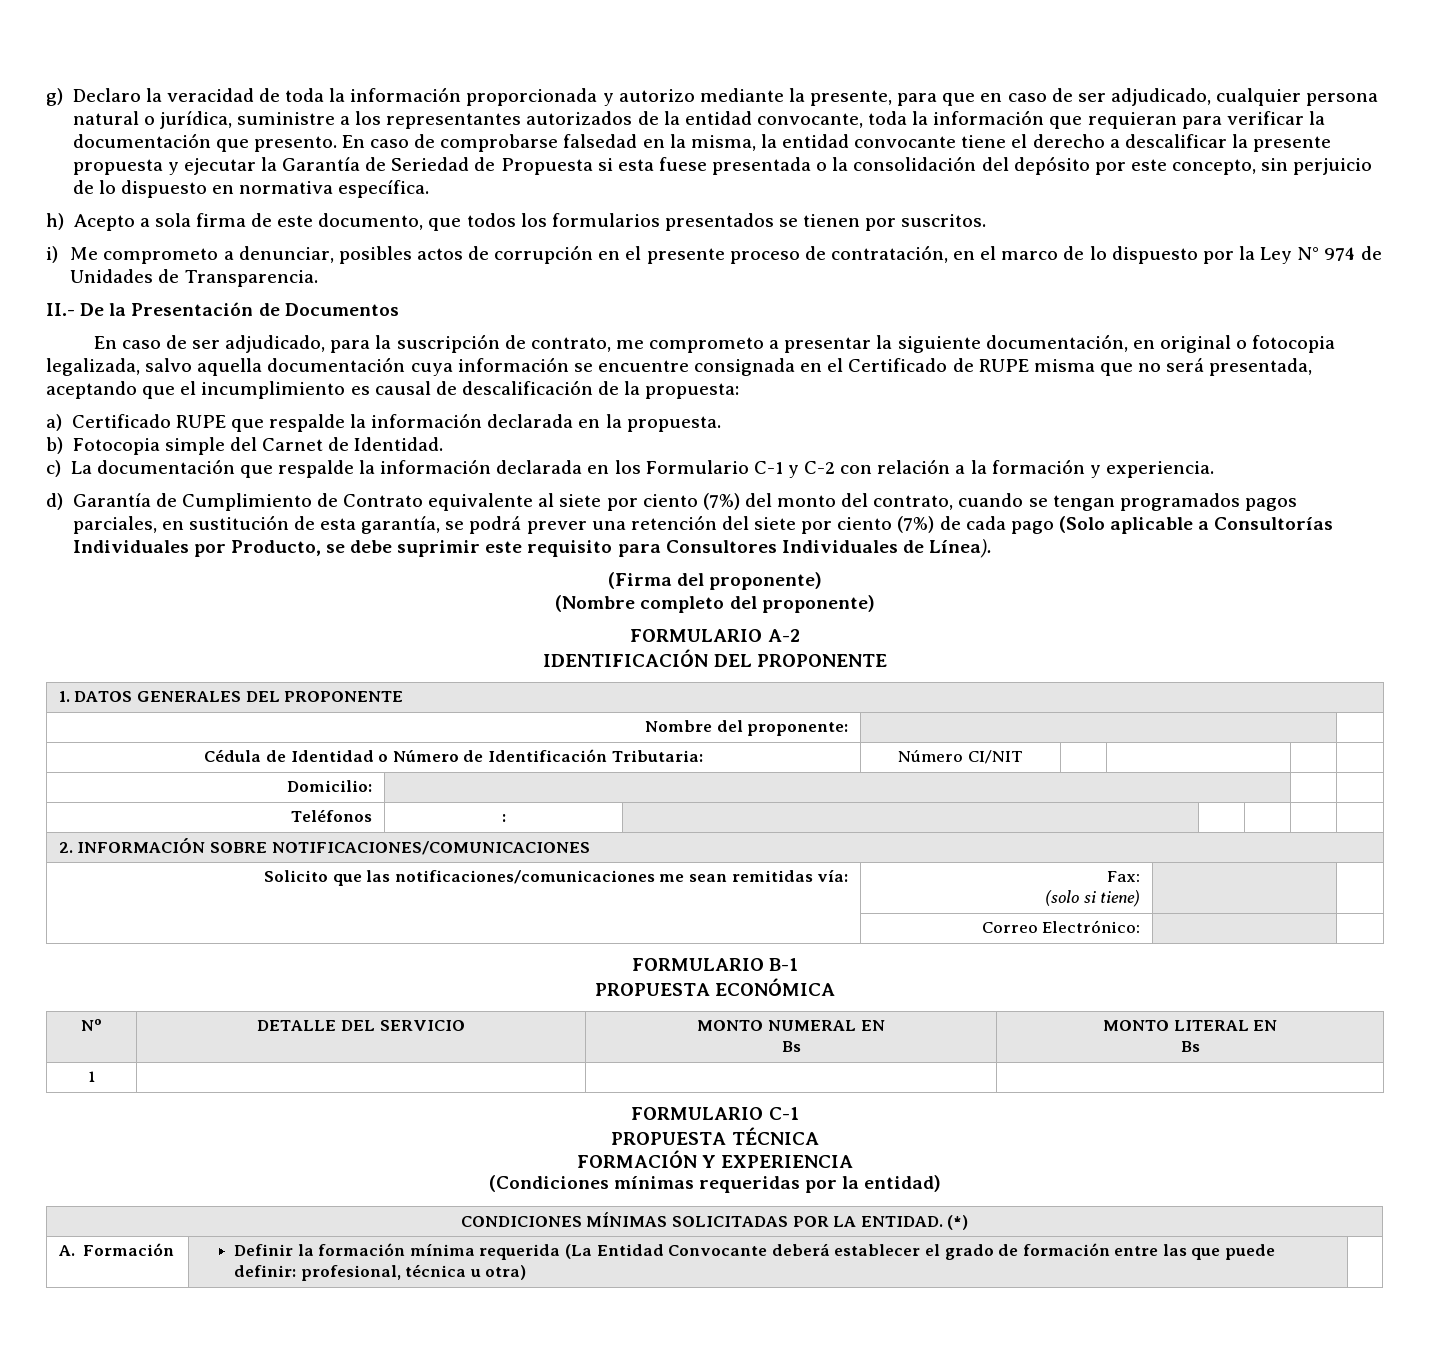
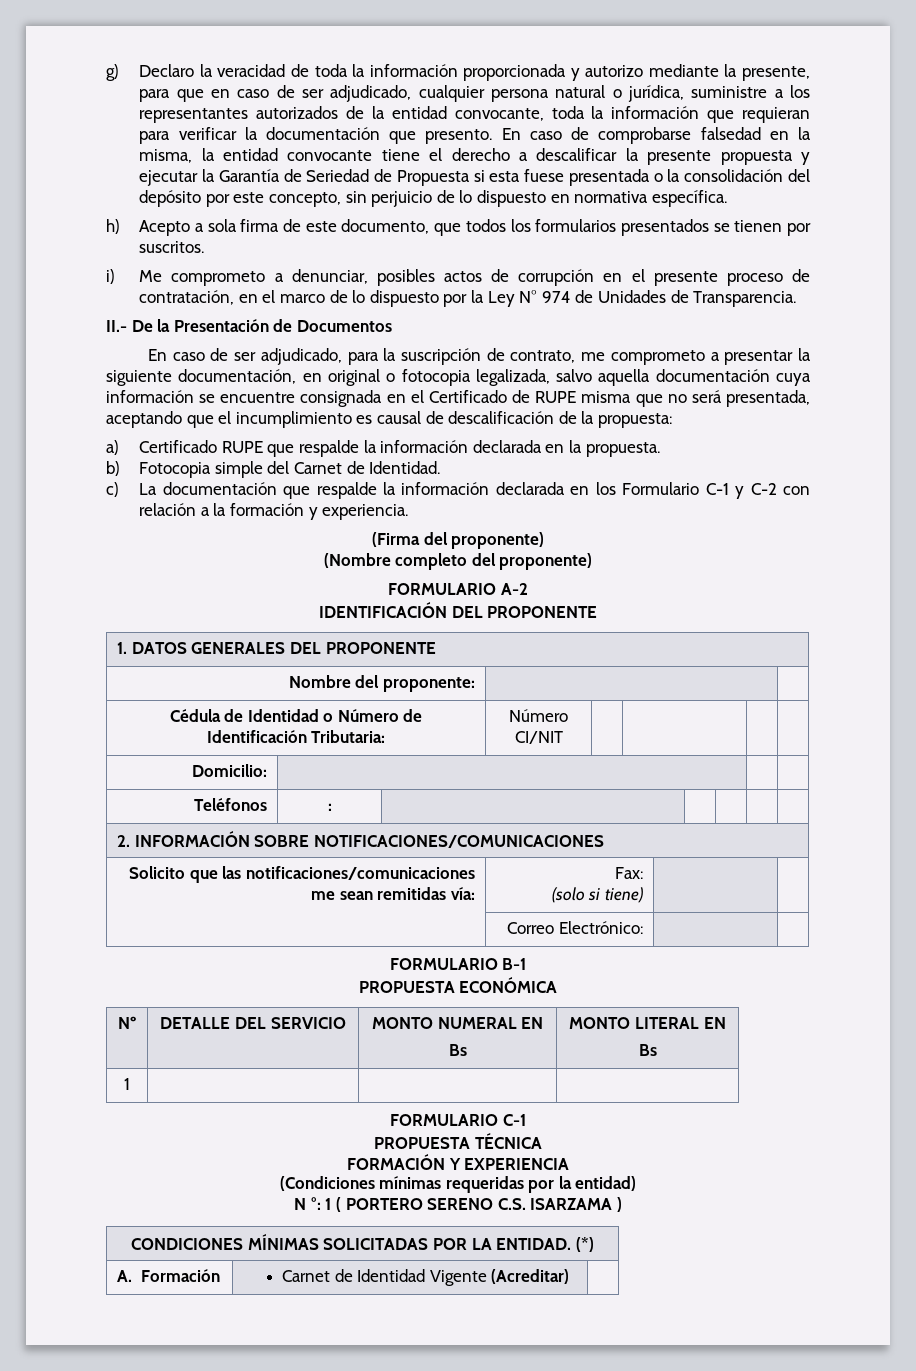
[46,493,1297,511] [72,515,1334,534] [72,539,993,558] // d) Garantía de Cumplimiento de Contrato equivalente al siete por ciento (7%) del monto del contrato, cuando se tengan programados pagos parciales, en sustitución de esta garantía, se podrá prever una retención del siete por ciento (7%) de cada pago (Solo aplicable a Consultorías Individuales por Producto, se debe suprimir este requisito para Consultores Individuales de Línea). -> (409, 512) none
(942, 1183) none -> [294,1197,622,1212] // N °: 1 ( PORTERO SERENO C.S. ISARZAMA )
[234,1243,1276,1260] [234,1264,527,1281] Definir la formación mínima requerida (La Entidad Convocante deberá establecer el grado de formación entre las que puede definir: profesional, técnica u otra) -> [281,1269,570,1286] Carnet de Identidad Vigente (Acreditar)

